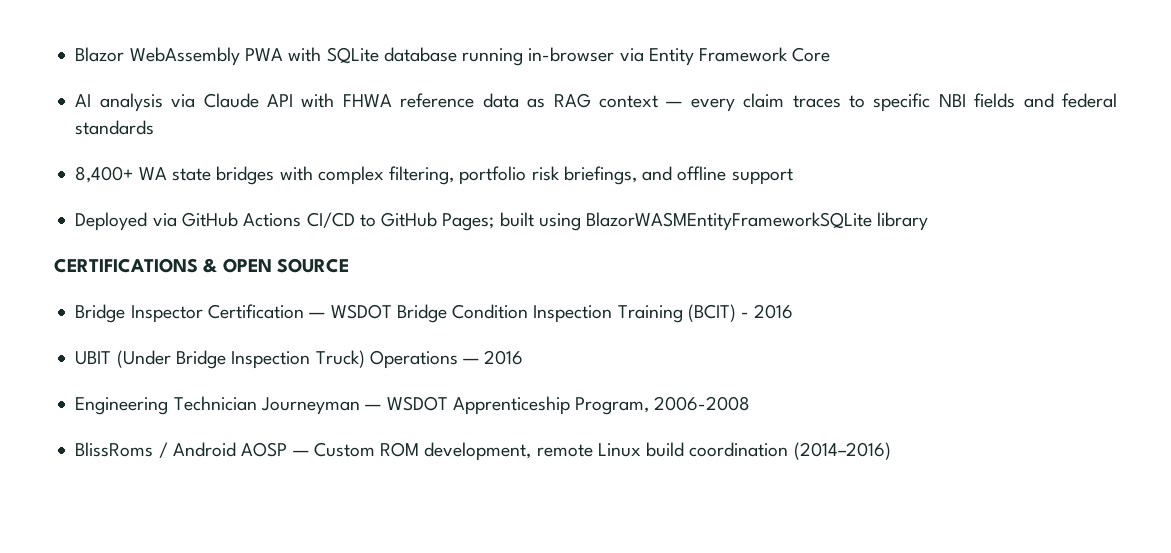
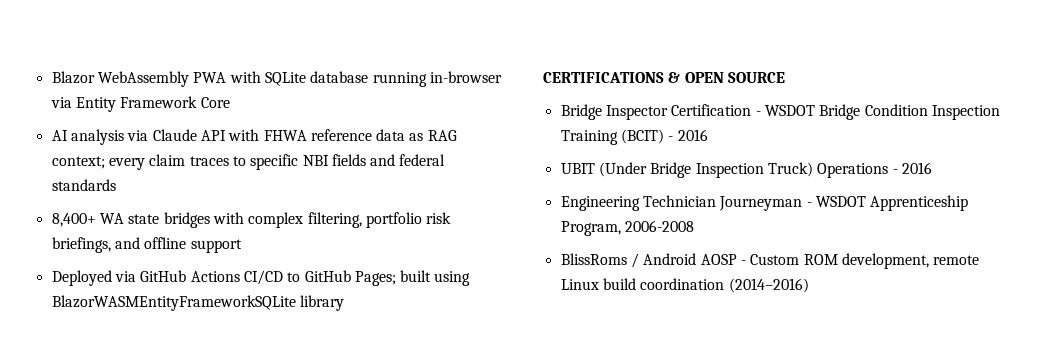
[598,95,683,108] context — -> [51,156,105,169] context;
[309,312,326,318] — -> [755,111,761,116] -
[463,358,480,364] — -> [892,169,898,174] -
[365,404,382,410] — -> [806,202,812,207] -
[292,450,309,456] — -> [740,260,746,265] -

